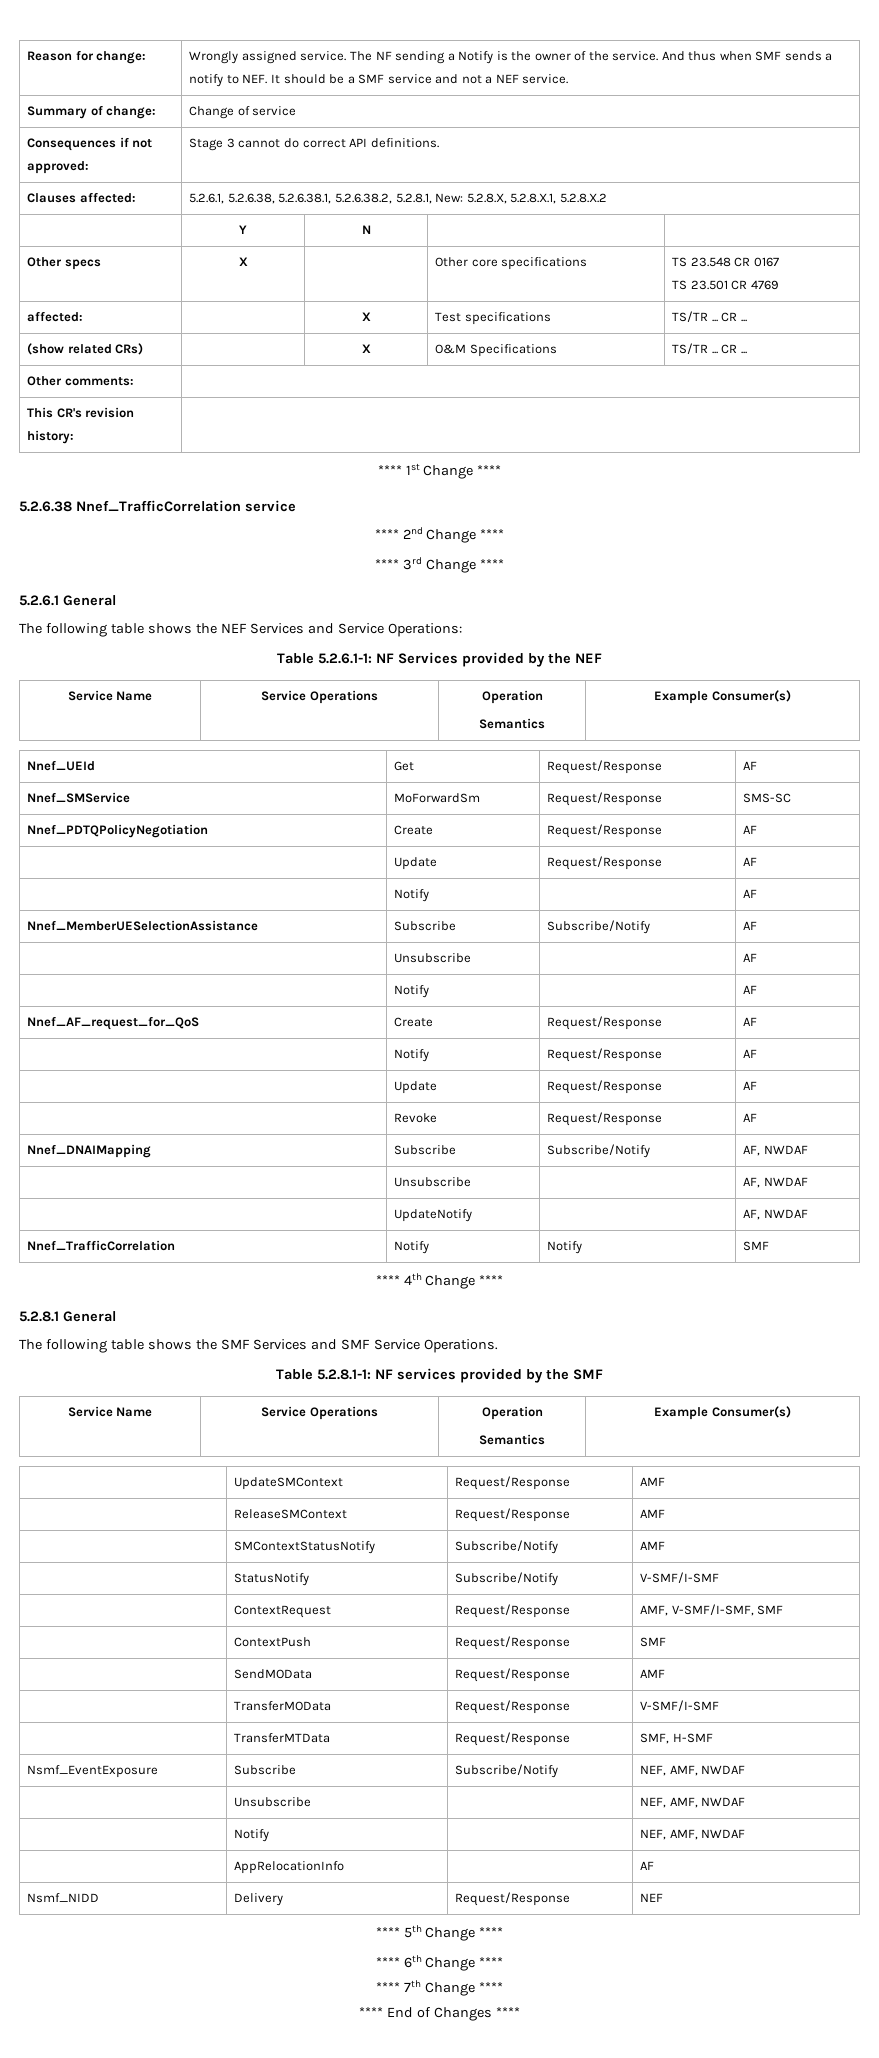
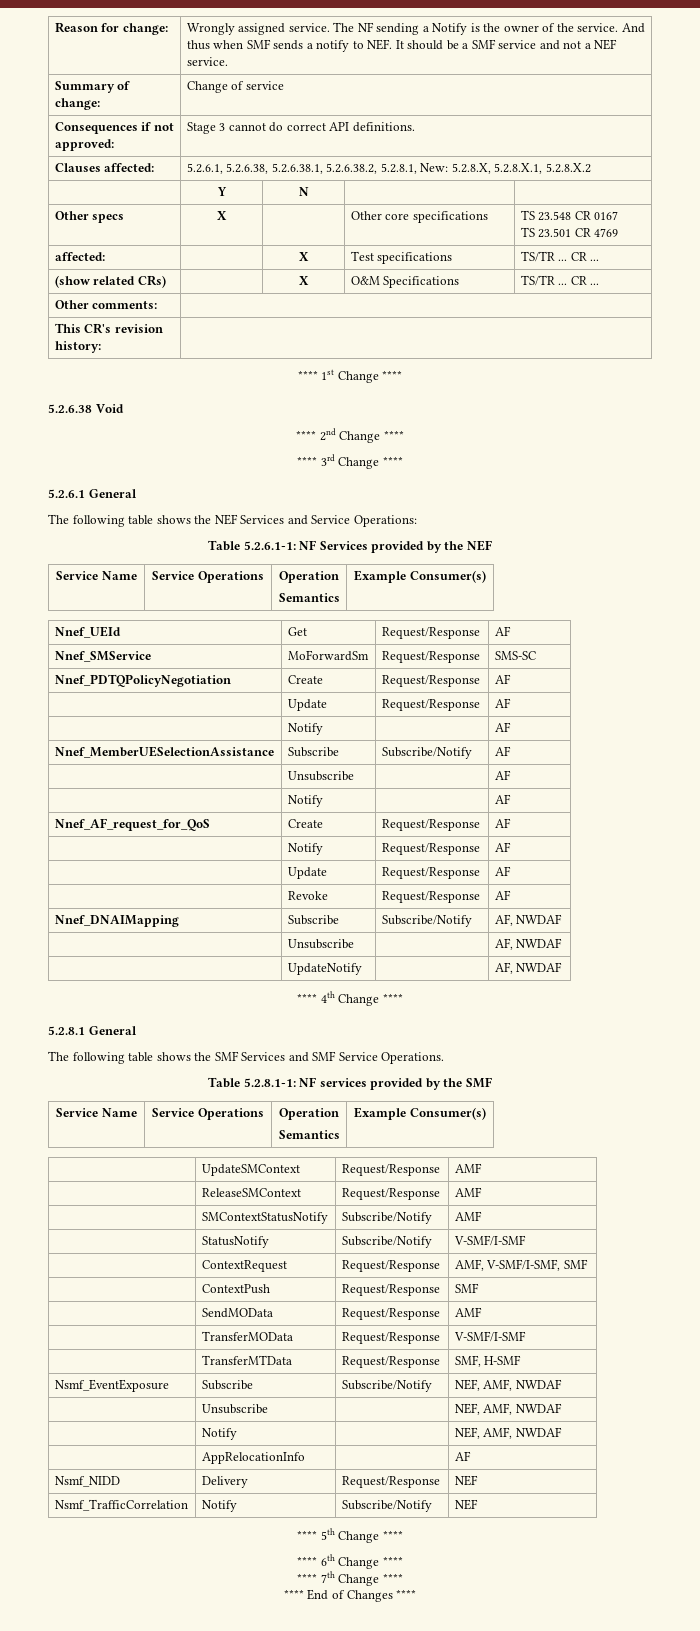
[76,500,296,512] Nnef_TrafficCorrelation service -> [95,404,124,413] Void
[27,1240,176,1251] [394,1241,430,1254] [547,1241,583,1254] [743,1241,770,1251] // Nnef_TrafficCorrelation | Notify | Notify | SMF -> (563, 967) none
(664, 1897) none -> [54,1499,188,1511] [201,1500,237,1512] [341,1500,432,1512] [454,1499,478,1510] // Nsmf_TrafficCorrelation | Notify | Subscribe/Notify | NEF

